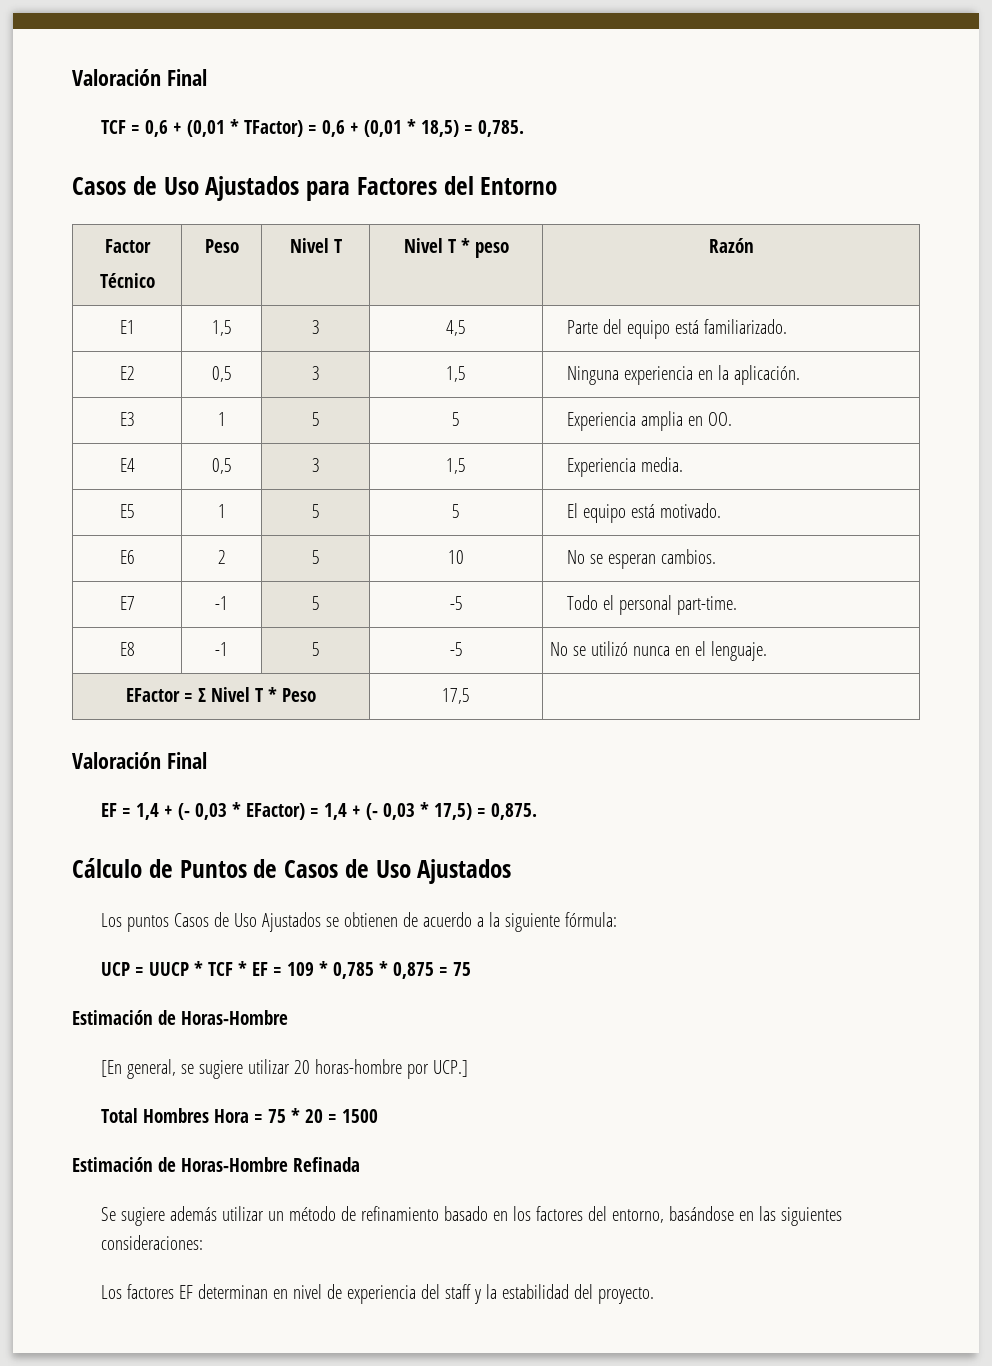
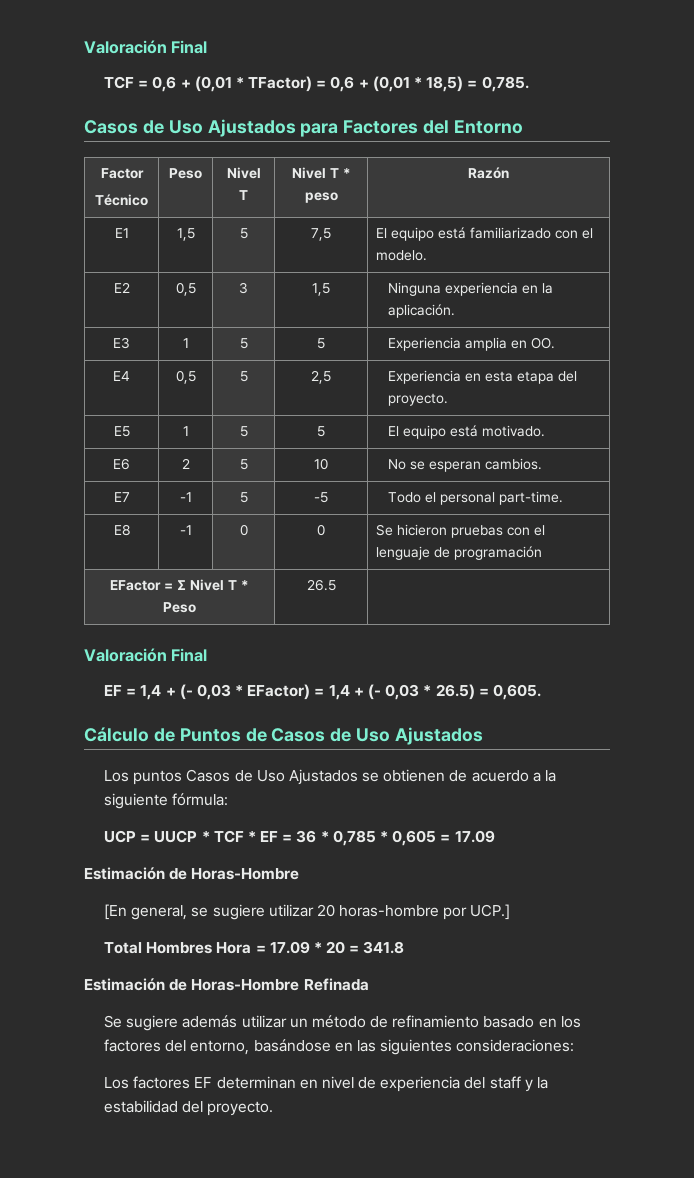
[311,320,320,334] [446,320,466,336] [566,319,787,339] 3 | 4,5 | Parte del equipo está familiarizado. -> [239,228,248,239] [311,228,331,241] [376,227,594,241] [376,250,428,261] 5 | 7,5 | El equipo está familiarizado con el modelo.
[311,458,320,472] [446,458,466,474] [566,457,683,477] 3 | 1,5 | Experiencia media. -> [239,371,248,382] [311,370,331,384] [388,370,578,384] [388,393,449,406] 5 | 2,5 | Experiencia en esta etapa del proyecto.
[311,642,320,656] [449,642,463,656] [549,641,767,661] 5 | -5 | No se utilizó nunca en el lenguaje. -> [239,524,248,536] [317,524,325,536] [376,524,546,538] [376,546,543,560] 0 | 0 | Se hicieron pruebas con el lenguaje de programación
[442,688,470,704] 17,5 -> [306,579,336,591] 26.5
[433,803,537,820] 17,5) = 0,875. -> [435,684,541,700] 26.5) = 0,605.
[286,962,314,976] 109 -> [296,830,317,843] 36
[392,962,471,979] 0,875 = 75 -> [392,830,495,846] 0,605 = 17.09
[267,1109,286,1123] 75 -> [269,941,310,954] 17.09
[341,1109,378,1123] 1500 -> [363,941,405,954] 341.8

